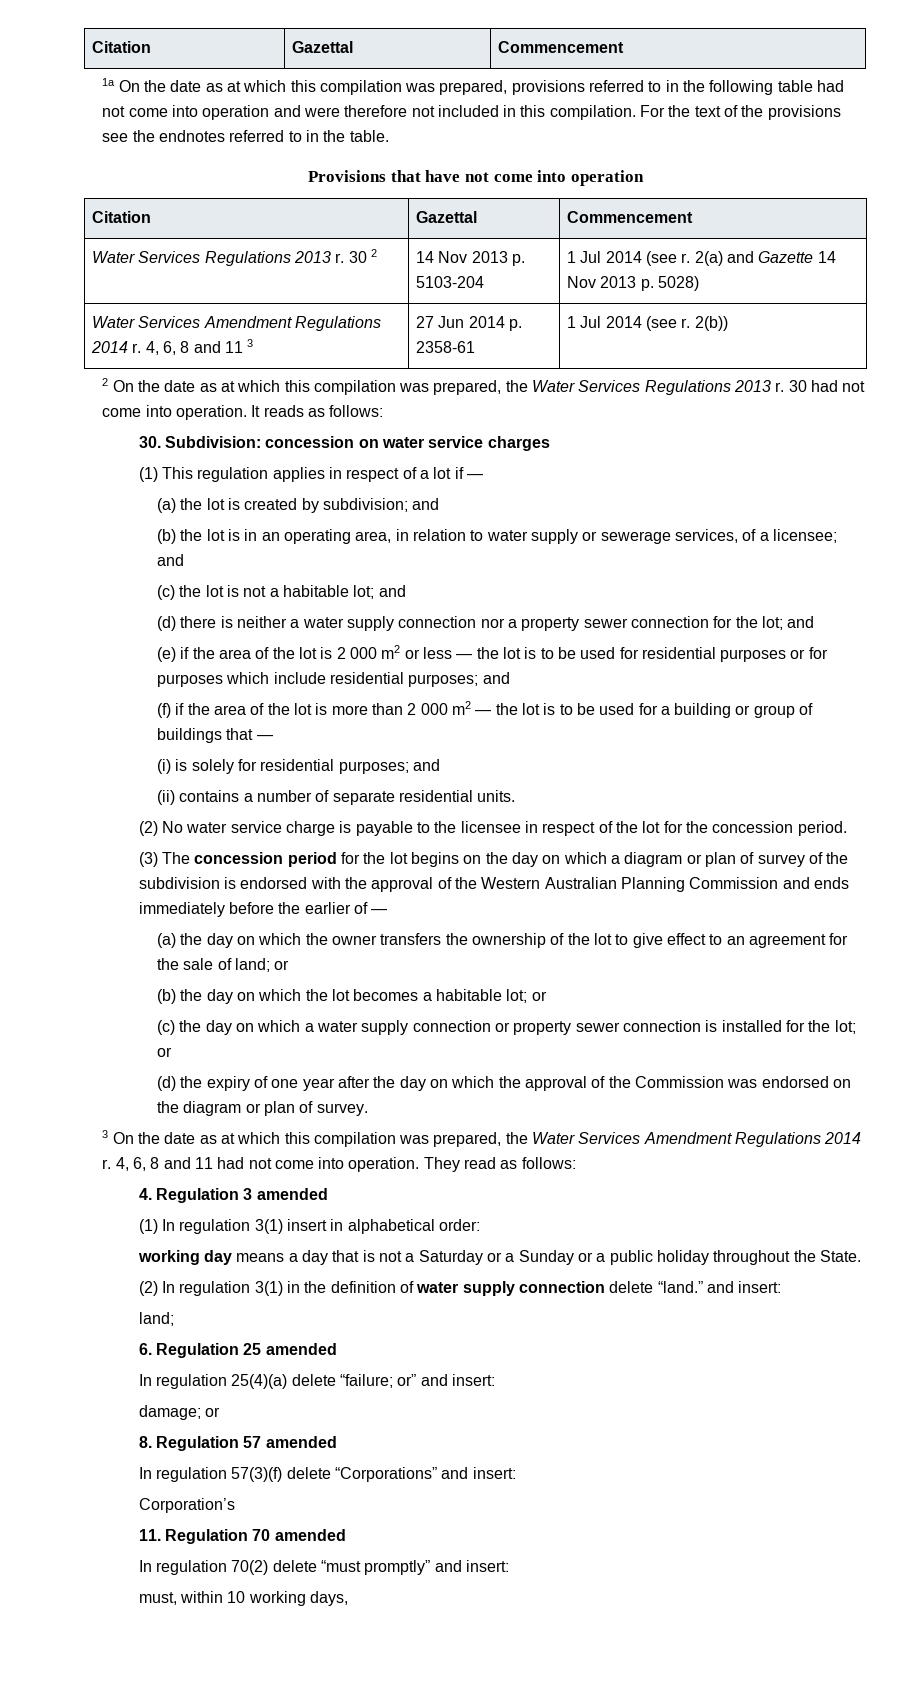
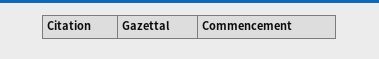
[92,41,152,53] [292,41,354,53] [498,41,625,53] [102,78,845,95] [102,105,841,120] [102,130,389,142] [308,170,644,186] [92,211,152,223] [416,211,478,223] [567,211,694,223] [92,249,377,266] [416,251,525,266] [416,276,485,288] [567,251,836,266] [567,276,699,291] [92,316,381,331] [91,339,254,355] [416,316,522,331] [416,341,476,353] [567,316,728,331] [102,378,866,395] [102,405,384,420] [138,436,550,451] [138,467,484,482] [157,498,440,513] [157,529,837,544] [157,554,185,566] [157,585,406,600] [157,616,815,631] [157,645,828,662] [157,672,510,687] [157,701,814,718] [157,728,273,743] [157,759,441,774] [157,790,516,805] [138,821,847,836] [138,852,849,867] [138,877,849,892] [138,902,388,917] [157,933,849,948] [157,958,290,972] [157,989,547,1004] [157,1020,856,1035] [157,1047,173,1057] [157,1076,851,1091] [157,1101,368,1116] [102,1130,862,1147] [102,1157,576,1172] [138,1188,328,1203] [138,1219,481,1234] [137,1250,861,1265] [138,1281,782,1296] [138,1312,174,1326] [138,1343,337,1358] [138,1374,496,1389] [138,1405,221,1420] [138,1436,337,1451] [138,1467,516,1482] [138,1498,235,1513] [138,1529,346,1544] [138,1560,510,1575] [138,1591,349,1606] Citation | Gazettal | Commencement // 1a On the date as at which this compilation was prepared, provisions referred to in the following table had not come into operation and were therefore not included in this compilation. For the text of the provisions see the endnotes referred to in the table. // Provisions that have not come into operation // Citation | Gazettal | Commencement // Water Services Regulations 2013 r. 30 2 | 14 Nov 2013 p. 5103-204 | 1 Jul 2014 (see r. 2(a) and Gazette 14 Nov 2013 p. 5028) // Water Services Amendment Regulations 2014 r. 4, 6, 8 and 11 3 | 27 Jun 2014 p. 2358-61 | 1 Jul 2014 (see r. 2(b)) // 2 On the date as at which this compilation was prepared, the Water Services Regulations 2013 r. 30 had not come into operation. It reads as follows: // 30. Subdivision: concession on water service charges // (1) This regulation applies in respect of a lot if — // (a) the lot is created by subdivision; and // (b) the lot is in an operating area, in relation to water supply or sewerage services, of a licensee; and // (c) the lot is not a habitable lot; and // (d) there is neither a water supply connection nor a property sewer connection for the lot; and // (e) if the area of the lot is 2 000 m2 or less — the lot is to be used for residential purposes or for purposes which include residential purposes; and // (f) if the area of the lot is more than 2 000 m2 — the lot is to be used for a building or group of buildings that — // (i) is solely for residential purposes; and // (ii) contains a number of separate residential units. // (2) No water service charge is payable to the licensee in respect of the lot for the concession period. // (3) The concession period for the lot begins on the day on which a diagram or plan of survey of the subdivision is endorsed with the approval of the Western Australian Planning Commission and ends immediately before the earlier of — // (a) the day on which the owner transfers the ownership of the lot to give effect to an agreement for the sale of land; or // (b) the day on which the lot becomes a habitable lot; or // (c) the day on which a water supply connection or property sewer connection is installed for the lot; or // (d) the expiry of one year after the day on which the approval of the Commission was endorsed on the diagram or plan of survey. // 3 On the date as at which this compilation was prepared, the Water Services Amendment Regulations 2014 r. 4, 6, 8 and 11 had not come into operation. They read as follows: // 4. Regulation 3 amended // (1) In regulation 3(1) insert in alphabetical order: // working day means a day that is not a Saturday or a Sunday or a public holiday throughout the State. // (2) In regulation 3(1) in the definition of water supply connection delete “land.” and insert: // land; // 6. Regulation 25 amended // In regulation 25(4)(a) delete “failure; or” and insert: // damage; or // 8. Regulation 57 amended // In regulation 57(3)(f) delete “Corporations” and insert: // Corporation’s // 11. Regulation 70 amended // In regulation 70(2) delete “must promptly” and insert: // must, within 10 working days, -> [47,20,92,30] [122,21,171,30] [202,21,293,30] Citation | Gazettal | Commencement

